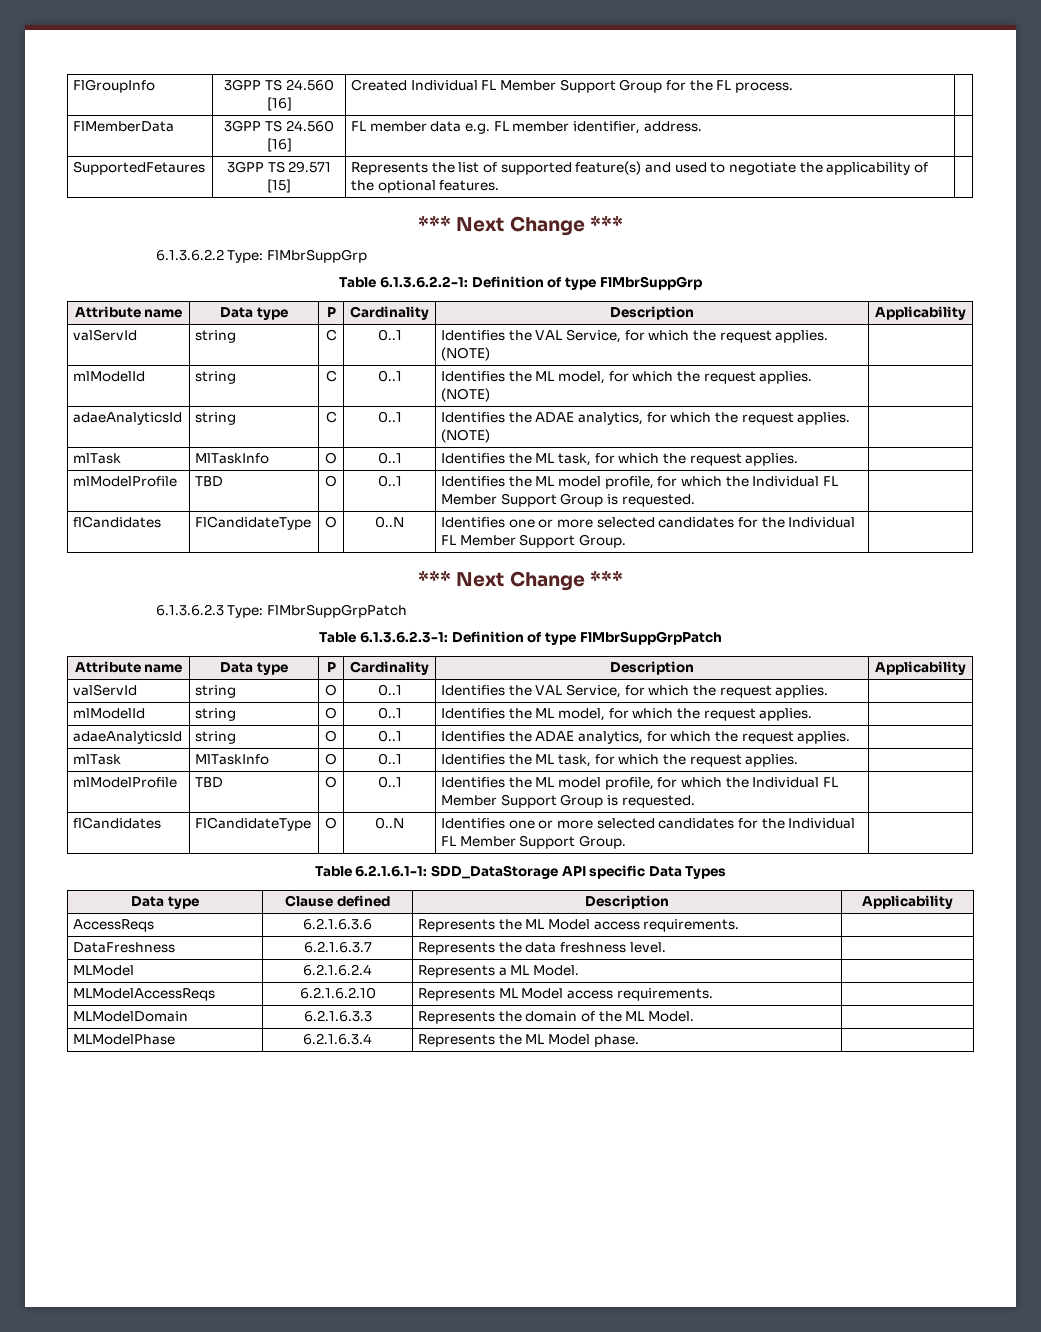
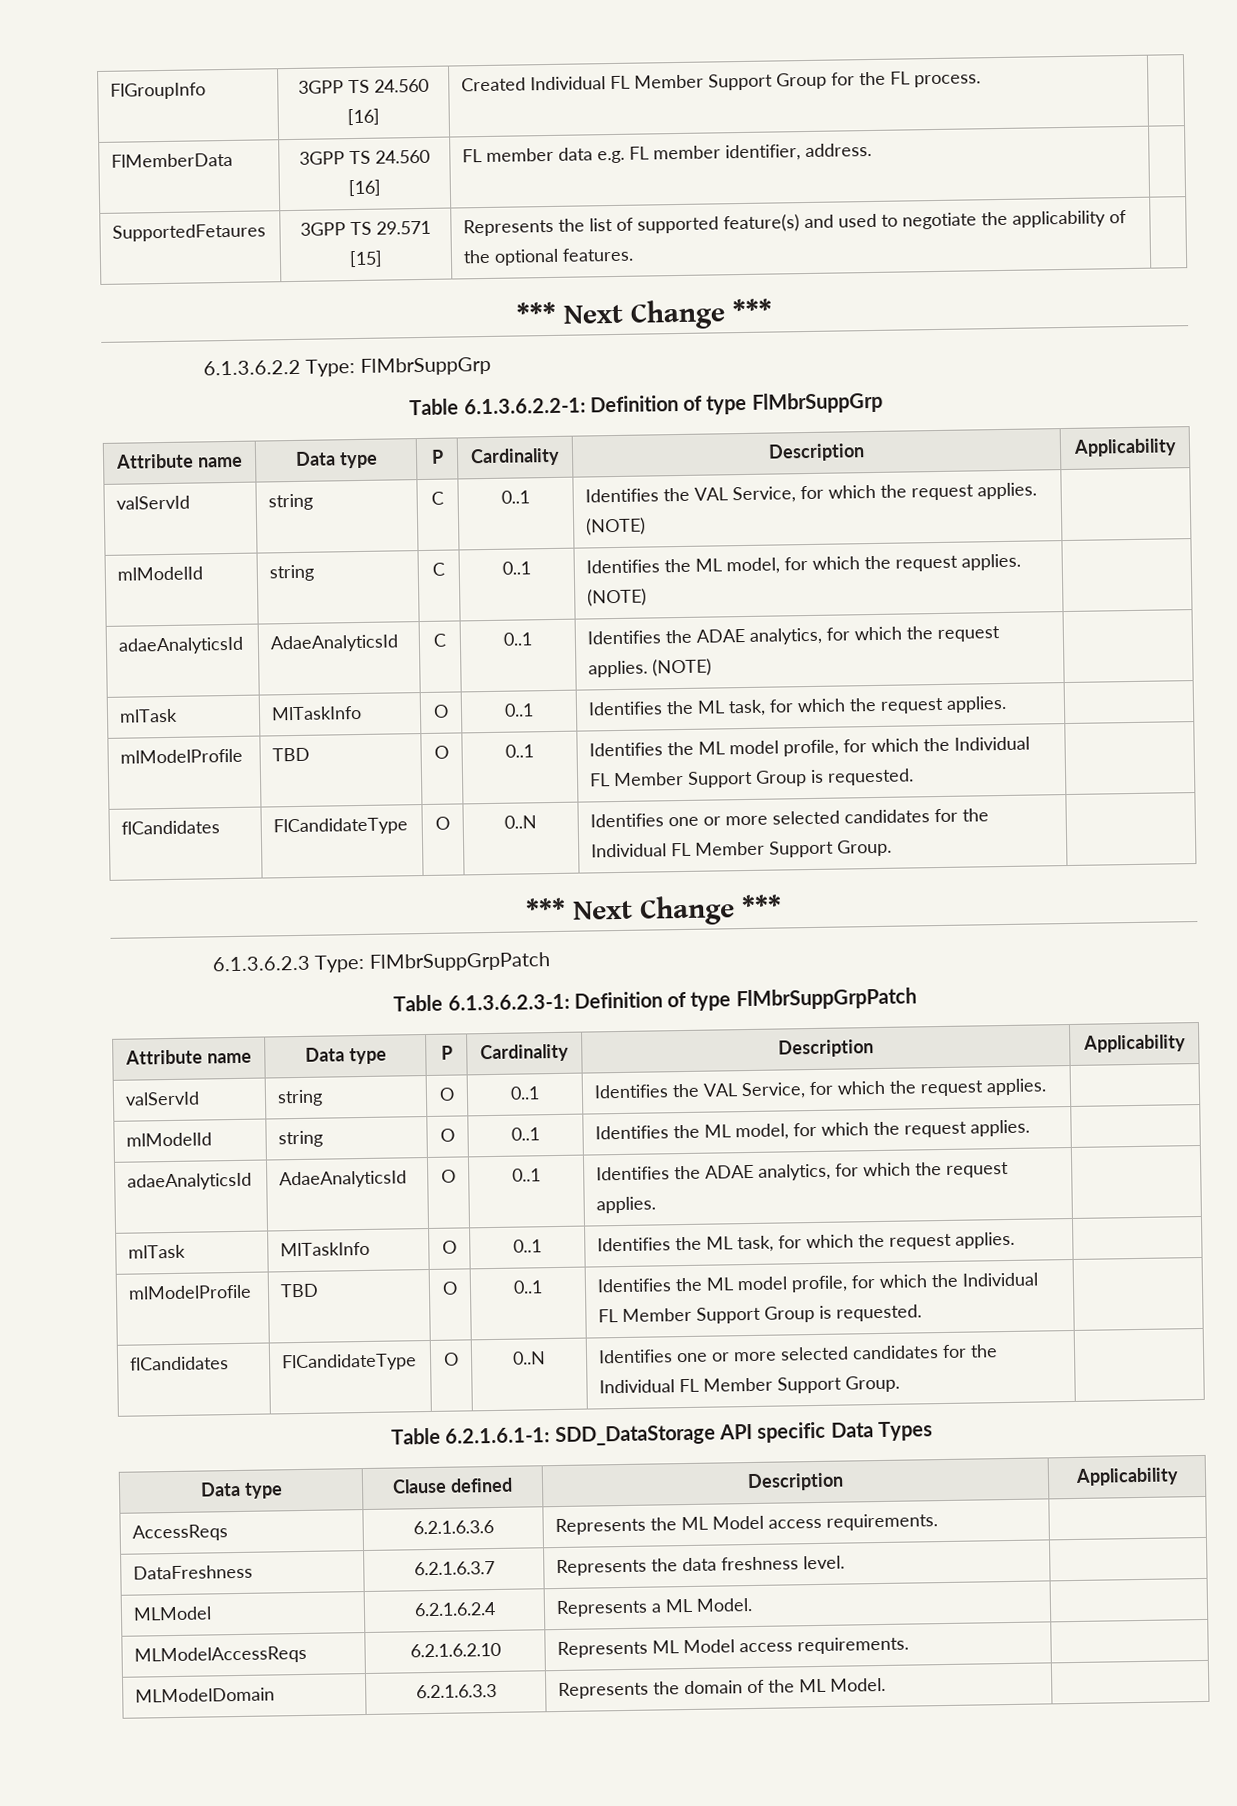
[195,412,237,425] string -> [270,634,400,653] AdaeAnalyticsId
[195,731,237,744] string -> [279,1170,408,1189] AdaeAnalyticsId
[73,1034,176,1045] [303,1033,372,1045] [418,1034,639,1047] // MLModelPhase | 6.2.1.6.3.4 | Represents the ML Model phase. | -> (887, 1684) none

